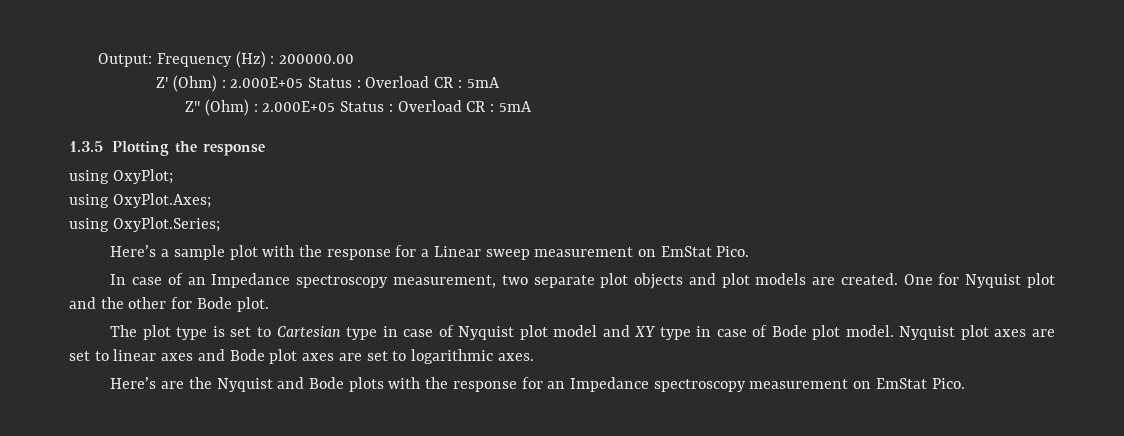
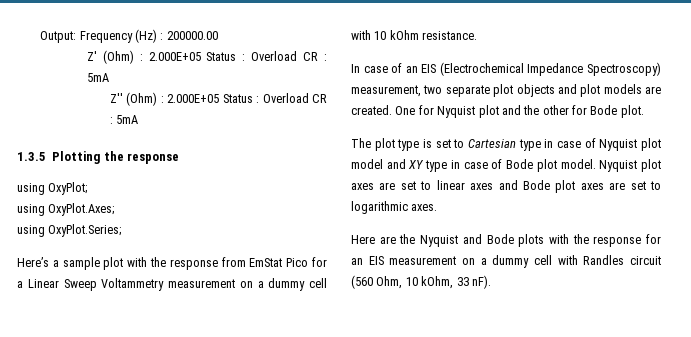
[395,245,750,260] for a Linear sweep measurement on EmStat Pico. -> [221,257,328,267] [17,278,327,291] [351,30,478,40] from EmStat Pico for a Linear Sweep Voltammetry measurement on a dummy cell with 10 kOhm resistance.
[211,273,389,288] Impedance spectroscopy -> [421,62,661,76] EIS (Electrochemical Impedance Spectroscopy)
[110,377,157,389] Here’s -> [351,235,375,244] Here
[570,377,965,392] Impedance spectroscopy measurement on EmStat Pico. -> [368,255,661,268] [351,275,491,289] EIS measurement on a dummy cell with Randles circuit (560 Ohm, 10 kOhm, 33 nF).

